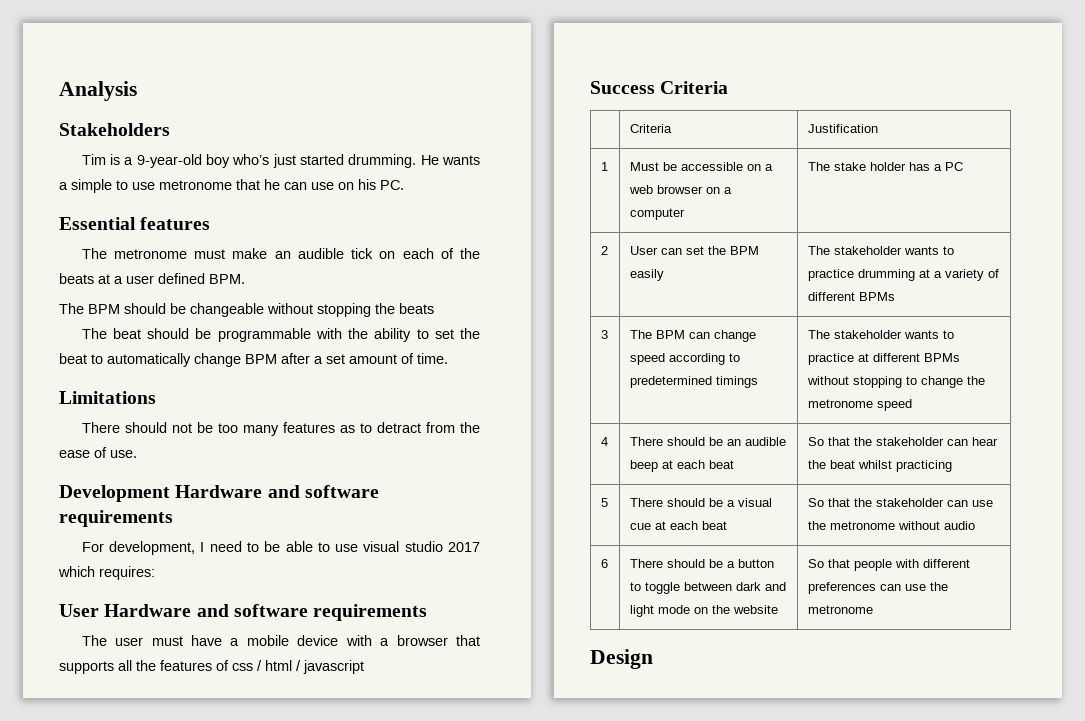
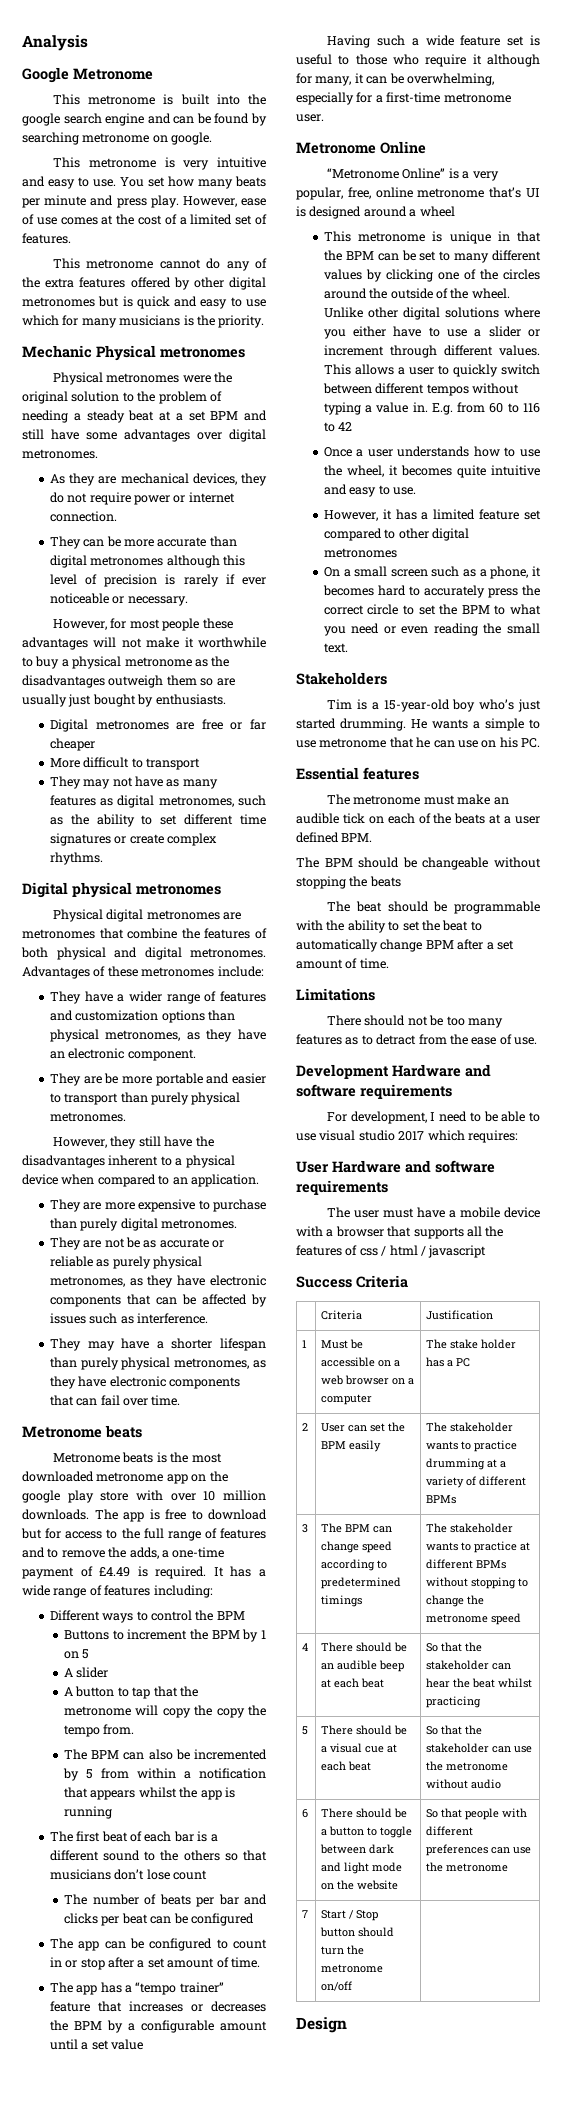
(137, 91) none -> [22,67,153,83] [53,94,267,105] [22,113,268,126] [22,132,213,145] [53,157,266,170] [22,176,266,189] [22,195,266,208] [22,214,268,225] [22,233,71,244] [53,258,267,271] [22,277,266,290] [22,296,266,309] [22,315,265,328] [22,345,245,361] [53,372,233,385] [22,391,222,404] [22,410,267,423] [22,429,266,442] [22,449,98,459] [49,473,267,486] [49,492,235,505] [49,511,117,522] [49,536,237,549] [49,555,246,568] [49,574,266,587] [49,593,188,606] [53,618,233,631] [22,637,266,650] [22,656,230,669] [22,675,235,688] [22,694,226,707] [49,719,266,732] [49,738,95,751] [49,757,201,770] [49,776,218,789] [49,795,266,808] [49,814,266,827] [49,833,218,846] [49,852,103,865] [22,882,221,898] [53,909,242,922] [22,928,267,939] [21,947,266,960] [22,966,264,979] [49,991,266,1004] [49,1010,236,1023] [49,1029,266,1042] [49,1048,196,1061] [49,1073,266,1086] [49,1092,241,1105] [49,1112,126,1122] [53,1136,214,1149] [22,1155,235,1168] [22,1174,259,1187] [49,1199,266,1212] [49,1218,238,1231] [49,1237,225,1250] [49,1256,203,1269] [49,1275,266,1288] [49,1294,267,1307] [49,1313,209,1324] [49,1338,266,1351] [49,1357,266,1370] [49,1376,241,1389] [49,1395,181,1406] [22,1425,142,1438] [53,1452,222,1463] [22,1471,228,1484] [22,1490,266,1503] [22,1509,267,1522] [21,1528,266,1541] [22,1547,225,1559] [22,1566,266,1579] [22,1585,213,1598] [49,1610,245,1623] [64,1629,266,1642] [64,1649,90,1659] [64,1667,109,1678] [64,1686,198,1699] [64,1705,266,1718] [64,1724,135,1737] [64,1749,267,1760] [63,1768,266,1781] [64,1787,235,1800] [64,1806,113,1819] [49,1831,218,1842] [49,1850,267,1861] [49,1869,208,1880] [64,1894,267,1907] [64,1913,254,1926] [49,1938,267,1951] [49,1957,260,1970] [49,1982,224,1995] [49,2001,266,2012] [49,2020,267,2033] [49,2039,144,2050] [327,35,540,48] [296,54,540,67] [296,73,494,86] [296,92,511,105] [296,114,324,122] [296,141,426,154] [327,168,499,181] [296,187,540,200] [296,206,455,219] [323,231,541,244] [323,250,541,263] [323,269,540,282] [323,288,510,299] [323,307,540,320] [323,326,540,339] [323,345,540,358] [323,364,540,377] [322,383,520,396] [323,402,540,415] [323,422,353,432] [323,446,540,457] [323,465,540,478] [323,484,417,497] [323,509,541,521] [323,528,470,541] [323,548,397,558] [323,566,541,579] [322,585,540,598] [323,604,541,615] [323,623,540,636] [323,643,348,653] // Google Metronome // This metronome is built into the google search engine and can be found by searching metronome on google. // This metronome is very intuitive and easy to use. You set how many beats per minute and press play. However, ease of use comes at the cost of a limited set of features. // This metronome cannot do any of the extra features offered by other digital metronomes but is quick and easy to use which for many musicians is the priority. // Mechanic Physical metronomes // Physical metronomes were the original solution to the problem of needing a steady beat at a set BPM and still have some advantages over digital metronomes. // As they are mechanical devices, they do not require power or internet connection. // They can be more accurate than digital metronomes although this level of precision is rarely if ever noticeable or necessary. // However, for most people these advantages will not make it worthwhile to buy a physical metronome as the disadvantages outweigh them so are usually just bought by enthusiasts. // Digital metronomes are free or far cheaper // More difficult to transport // They may not have as many features as digital metronomes, such as the ability to set different time signatures or create complex rhythms. // Digital physical metronomes // Physical digital metronomes are metronomes that combine the features of both physical and digital metronomes. Advantages of these metronomes include: // They have a wider range of features and customization options than physical metronomes, as they have an electronic component. // They are be more portable and easier to transport than purely physical metronomes. // However, they still have the disadvantages inherent to a physical device when compared to an application. // They are more expensive to purchase than purely digital metronomes. // They are not be as accurate or reliable as purely physical metronomes, as they have electronic components that can be affected by issues such as interference. // They may have a shorter lifespan than purely physical metronomes, as they have electronic components that can fail over time. // Metronome beats // Metronome beats is the most downloaded metronome app on the google play store with over 10 million downloads. The app is free to download but for access to the full range of features and to remove the adds, a one-time payment of £4.49 is required. It has a wide range of features including: // Different ways to control the BPM // Buttons to increment the BPM by 1 on 5 // A slider // A button to tap that the metronome will copy the copy the tempo from. // The BPM can also be incremented by 5 from within a notification that appears whilst the app is running // The first beat of each bar is a different sound to the others so that musicians don’t lose count // The number of beats per bar and clicks per beat can be configured // The app can be configured to count in or stop after a set amount of time. // The app has a “tempo trainer” feature that increases or decreases the BPM by a configurable amount until a set value // Having such a wide feature set is useful to those who require it although for many, it can be overwhelming, especially for a first-time metronome user. // Metronome Online // “Metronome Online” is a very popular, free, online metronome that’s UI is designed around a wheel // This metronome is unique in that the BPM can be set to many different values by clicking one of the circles around the outside of the wheel. Unlike other digital solutions where you either have to use a slider or increment through different values. This allows a user to quickly switch between different tempos without typing a value in. E.g. from 60 to 116 to 42 // Once a user understands how to use the wheel, it becomes quite intuitive and easy to use. // However, it has a limited feature set compared to other digital metronomes // On a small screen such as a phone, it becomes hard to accurately press the correct circle to set the BPM to what you need or even reading the small text.
[136,154,202,168] 9-year-old -> [383,699,450,712] 15-year-old
(873, 609) none -> [302,1910,309,1918] [321,1910,379,1921] [320,1927,395,1937] [321,1945,365,1955] [321,1964,384,1973] [321,1981,353,1991] // 7 | Start / Stop button should turn the metronome on/off |

